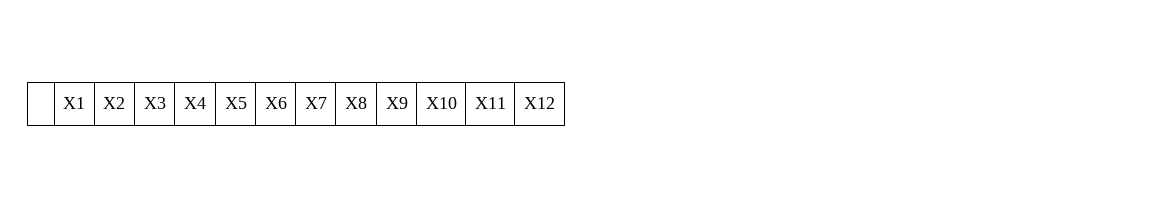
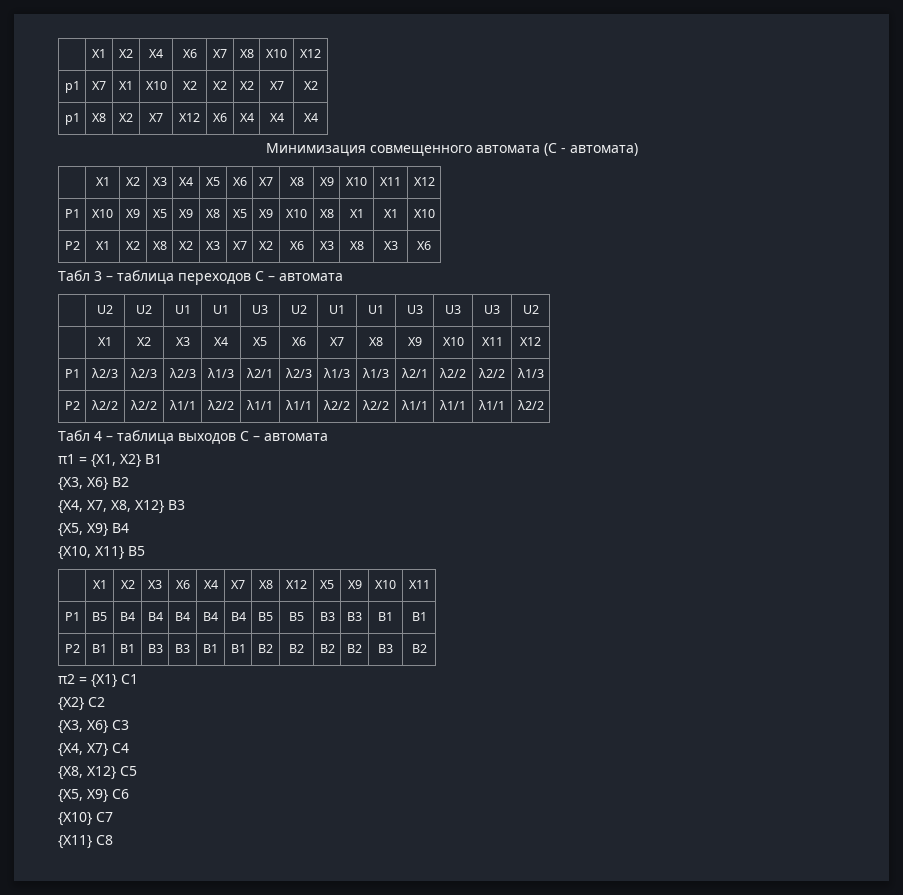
[62,97,85,109] [102,97,125,109] | X1 | X2 -> [92,49,106,58] [119,49,133,58] [149,49,163,58] [182,49,197,58] [213,49,227,58] [239,49,254,58] [266,49,287,58] [300,49,321,58] [64,81,80,93] [92,81,106,90] [119,81,133,90] [145,81,167,90] [182,81,197,90] [213,81,227,90] [239,81,254,90] [269,81,284,90] [303,81,318,90] [64,113,80,125] [92,113,106,122] [119,113,133,122] [149,113,163,122] [179,113,200,122] [213,113,227,122] [239,113,254,122] [269,113,284,122] [303,113,318,122] [265,143,638,156] [95,177,110,186] [126,177,140,186] | X1 | X2 | X4 | X6 | X7 | X8 | X10 | X12 // p1 | X7 | X1 | X10 | X2 | X2 | X2 | X7 | X2 // p1 | X8 | X2 | X7 | X12 | X6 | X4 | X4 | X4 // Минимизация совмещенного автомата (С - автомата) // | X1 | X2
(555, 103) none -> [64,209,80,218] [92,209,113,218] [126,209,140,218] [152,209,167,218] [179,209,193,218] [206,209,220,218] [232,209,247,218] [259,209,273,218] [286,209,307,218] [319,209,334,218] [349,209,364,218] [383,209,398,218] [413,209,435,218] [64,241,80,250] [95,241,110,250] [126,241,140,250] [152,241,167,250] [179,241,193,250] [206,241,220,250] [232,241,247,250] [259,241,273,250] [289,241,304,250] [319,241,334,250] [349,241,364,250] [383,241,398,250] [417,241,431,250] [58,270,343,285] [97,305,113,314] [136,305,152,314] [174,305,191,314] [213,305,229,314] [252,305,268,314] [290,305,307,314] [329,305,345,314] [368,305,384,314] [406,305,423,314] [445,305,461,314] [484,305,500,314] [522,305,539,314] [98,337,112,346] [137,337,151,346] [175,337,190,346] [214,337,228,346] [253,337,267,346] [291,337,306,346] [330,337,344,346] [369,337,383,346] [407,337,422,346] [442,337,464,346] [481,337,503,346] [520,337,541,346] [64,369,80,378] [91,368,118,378] [130,368,157,378] [168,368,196,378] [207,368,234,378] [246,368,273,378] [284,368,312,378] [323,368,350,378] [362,368,389,378] [400,368,428,378] [439,368,466,378] [478,368,505,378] [516,368,544,378] [64,401,80,410] [91,400,118,410] [130,400,157,410] [168,400,196,410] [207,400,234,410] [246,400,273,410] [284,400,312,410] [323,400,350,410] [362,400,389,410] [400,400,428,410] [439,400,466,410] [478,400,505,410] [516,400,544,410] [58,430,328,444] [58,454,162,468] [58,477,129,491] [58,500,185,514] [58,523,129,537] [58,546,145,560] [92,580,107,589] [120,580,135,589] [148,580,162,589] [175,580,190,589] [203,580,218,589] [231,580,245,589] [258,580,273,589] [286,580,307,589] [320,580,334,589] [347,580,362,589] [375,580,396,589] [408,580,430,589] [64,612,80,621] [92,612,107,621] [120,612,135,621] [147,612,163,621] [175,612,190,621] [203,612,218,621] [230,612,246,621] [258,612,273,621] [289,612,304,621] [319,612,335,621] [347,612,362,621] [378,612,393,621] [411,612,427,621] [64,644,80,653] [92,644,107,653] [120,644,135,653] [147,644,163,653] [175,644,190,653] [203,644,218,653] [230,644,246,653] [258,644,273,653] [289,644,304,653] [319,644,335,653] [347,644,362,653] [378,644,393,653] [411,644,427,653] [58,674,138,688] [58,697,105,711] [58,720,129,734] [58,743,129,757] [58,766,137,780] [58,789,129,803] [58,812,113,826] [58,835,113,849] // P1 | X10 | X9 | X5 | X9 | X8 | X5 | X9 | X10 | X8 | X1 | X1 | X10 // P2 | X1 | X2 | X8 | X2 | X3 | X7 | X2 | X6 | X3 | X8 | X3 | X6 // Табл 3 – таблица переходов С – автомата // | U2 | U2 | U1 | U1 | U3 | U2 | U1 | U1 | U3 | U3 | U3 | U2 // | X1 | X2 | X3 | X4 | X5 | X6 | X7 | X8 | X9 | X10 | X11 | X12 // P1 | λ2/3 | λ2/3 | λ2/3 | λ1/3 | λ2/1 | λ2/3 | λ1/3 | λ1/3 | λ2/1 | λ2/2 | λ2/2 | λ1/3 // P2 | λ2/2 | λ2/2 | λ1/1 | λ2/2 | λ1/1 | λ1/1 | λ2/2 | λ2/2 | λ1/1 | λ1/1 | λ1/1 | λ2/2 // Табл 4 – таблица выходов С – автомата // π1 = {X1, X2} B1 // {X3, X6} B2 // {X4, X7, X8, X12} B3 // {X5, X9} B4 // {X10, X11} B5 // | X1 | X2 | X3 | X6 | X4 | X7 | X8 | X12 | X5 | X9 | X10 | X11 // P1 | B5 | B4 | B4 | B4 | B4 | B4 | B5 | B5 | B3 | B3 | B1 | B1 // P2 | B1 | B1 | B3 | B3 | B1 | B1 | B2 | B2 | B2 | B2 | B3 | B2 // π2 = {X1} C1 // {X2} C2 // {X3, X6} C3 // {X4, X7} C4 // {X8, X12} C5 // {X5, X9} C6 // {X10} C7 // {X11} C8

